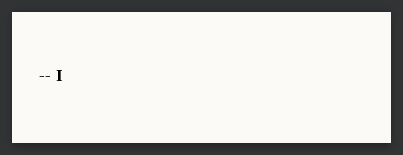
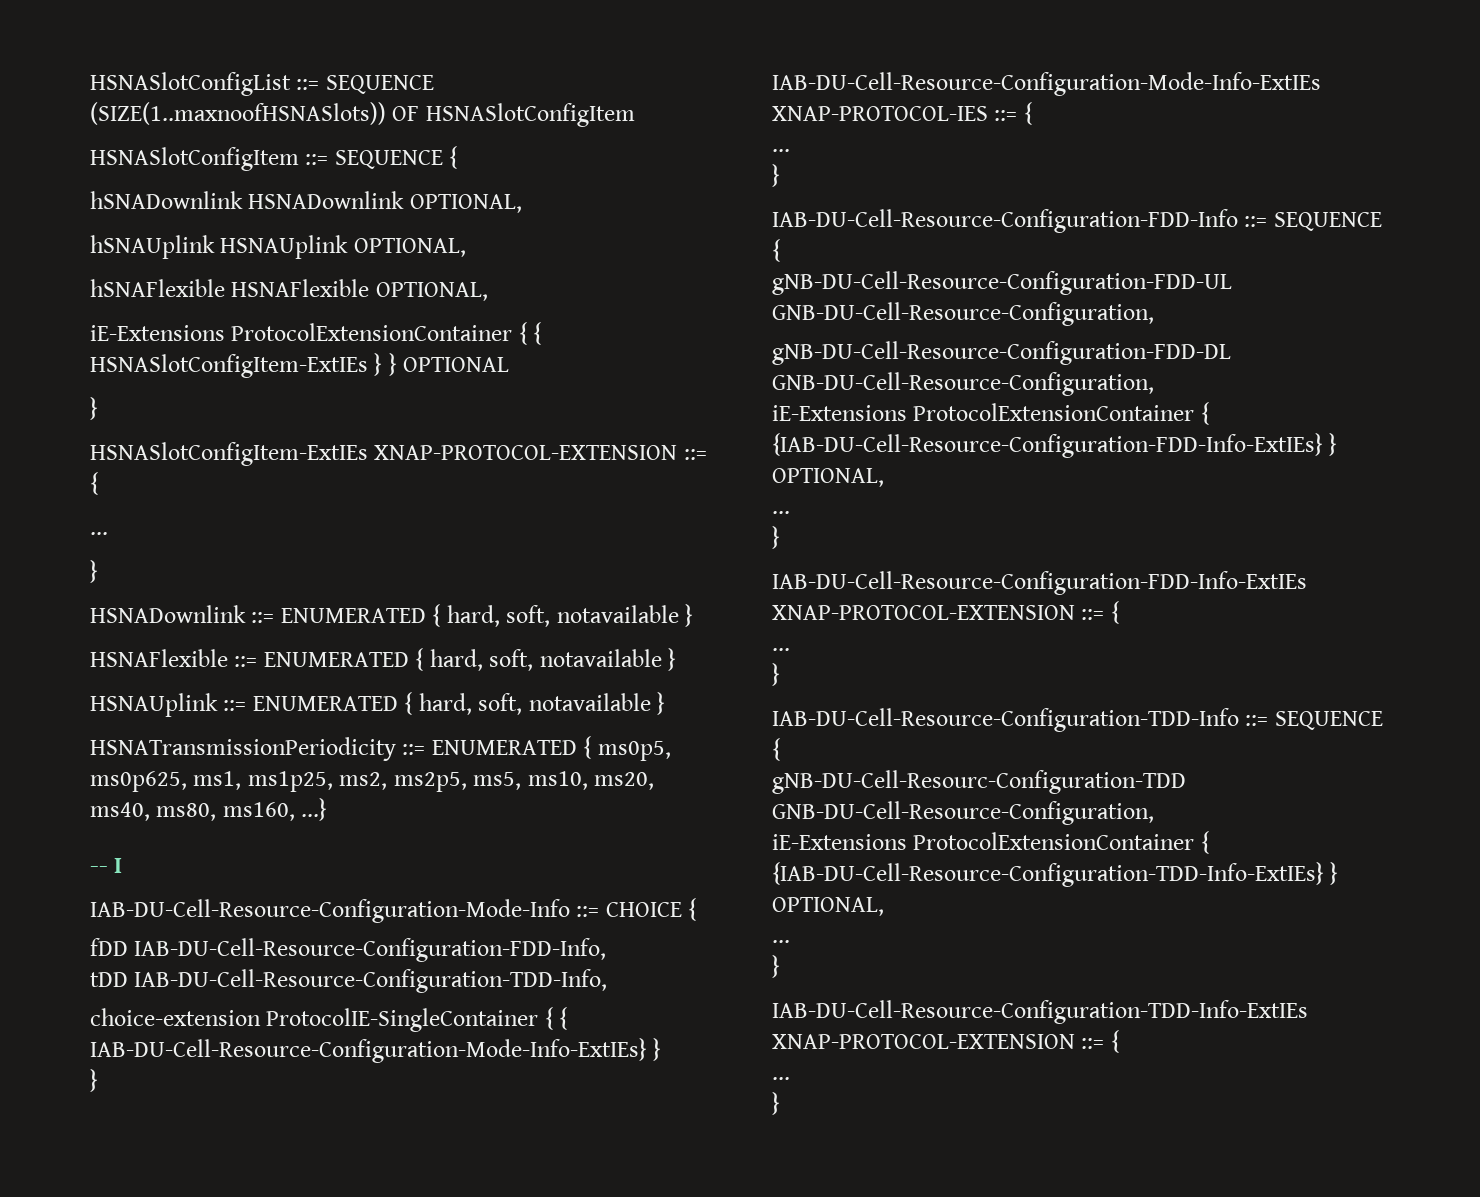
[39,70,63,81] -- I -> [90,72,434,96] [90,102,635,127] [90,146,458,171] [90,191,522,213] [90,235,466,259] [90,279,488,301] [90,322,542,345] [90,353,510,378] [90,397,98,420] [90,442,707,466] [90,472,98,495] [90,532,108,535] [90,560,98,583] [90,604,694,627] [90,648,677,671] [90,692,666,717] [90,736,671,761] [90,771,655,792] [90,798,328,821] [90,858,123,873] [90,898,697,923] [90,938,607,962] [90,969,608,993] [90,1007,568,1032] [90,1038,662,1063] [90,1069,98,1092] [772,72,1321,96] [772,102,1032,125] [772,149,790,152] [772,164,780,187] [772,209,1382,233] [772,239,780,262] [772,271,1232,295] [772,302,1154,326] [772,341,1231,365] [772,372,1154,396] [772,402,1209,425] [772,433,1338,458] [772,468,884,487] [772,511,790,514] [772,526,780,549] [772,571,1307,595] [772,601,1119,624] [772,648,790,651] [772,663,780,686] [772,708,1383,732] [772,738,780,761] [772,770,1186,794] [772,801,1154,825] [772,831,1209,854] [772,862,1339,887] [772,897,884,916] [772,940,790,943] [772,955,780,978] [772,1000,1308,1024] [772,1030,1119,1053] [772,1077,790,1080] [772,1092,780,1115] HSNASlotConfigList ::= SEQUENCE (SIZE(1..maxnoofHSNASlots)) OF HSNASlotConfigItem // HSNASlotConfigItem ::= SEQUENCE { // hSNADownlink HSNADownlink OPTIONAL, // hSNAUplink HSNAUplink OPTIONAL, // hSNAFlexible HSNAFlexible OPTIONAL, // iE-Extensions ProtocolExtensionContainer { { HSNASlotConfigItem-ExtIEs } } OPTIONAL // } // HSNASlotConfigItem-ExtIEs XNAP-PROTOCOL-EXTENSION ::= { // ... // } // HSNADownlink ::= ENUMERATED { hard, soft, notavailable } // HSNAFlexible ::= ENUMERATED { hard, soft, notavailable } // HSNAUplink ::= ENUMERATED { hard, soft, notavailable } // HSNATransmissionPeriodicity ::= ENUMERATED { ms0p5, ms0p625, ms1, ms1p25, ms2, ms2p5, ms5, ms10, ms20, ms40, ms80, ms160, ...} // -- I // IAB-DU-Cell-Resource-Configuration-Mode-Info ::= CHOICE { // fDD IAB-DU-Cell-Resource-Configuration-FDD-Info, // tDD IAB-DU-Cell-Resource-Configuration-TDD-Info, // choice-extension ProtocolIE-SingleContainer { { IAB-DU-Cell-Resource-Configuration-Mode-Info-ExtIEs} } // } // IAB-DU-Cell-Resource-Configuration-Mode-Info-ExtIEs XNAP-PROTOCOL-IES ::= { // ... // } // IAB-DU-Cell-Resource-Configuration-FDD-Info ::= SEQUENCE { // gNB-DU-Cell-Resource-Configuration-FDD-UL GNB-DU-Cell-Resource-Configuration, // gNB-DU-Cell-Resource-Configuration-FDD-DL GNB-DU-Cell-Resource-Configuration, // iE-Extensions ProtocolExtensionContainer { {IAB-DU-Cell-Resource-Configuration-FDD-Info-ExtIEs} } OPTIONAL, // ... // } // IAB-DU-Cell-Resource-Configuration-FDD-Info-ExtIEs XNAP-PROTOCOL-EXTENSION ::= { // ... // } // IAB-DU-Cell-Resource-Configuration-TDD-Info ::= SEQUENCE { // gNB-DU-Cell-Resourc-Configuration-TDD GNB-DU-Cell-Resource-Configuration, // iE-Extensions ProtocolExtensionContainer { {IAB-DU-Cell-Resource-Configuration-TDD-Info-ExtIEs} } OPTIONAL, // ... // } // IAB-DU-Cell-Resource-Configuration-TDD-Info-ExtIEs XNAP-PROTOCOL-EXTENSION ::= { // ... // }

